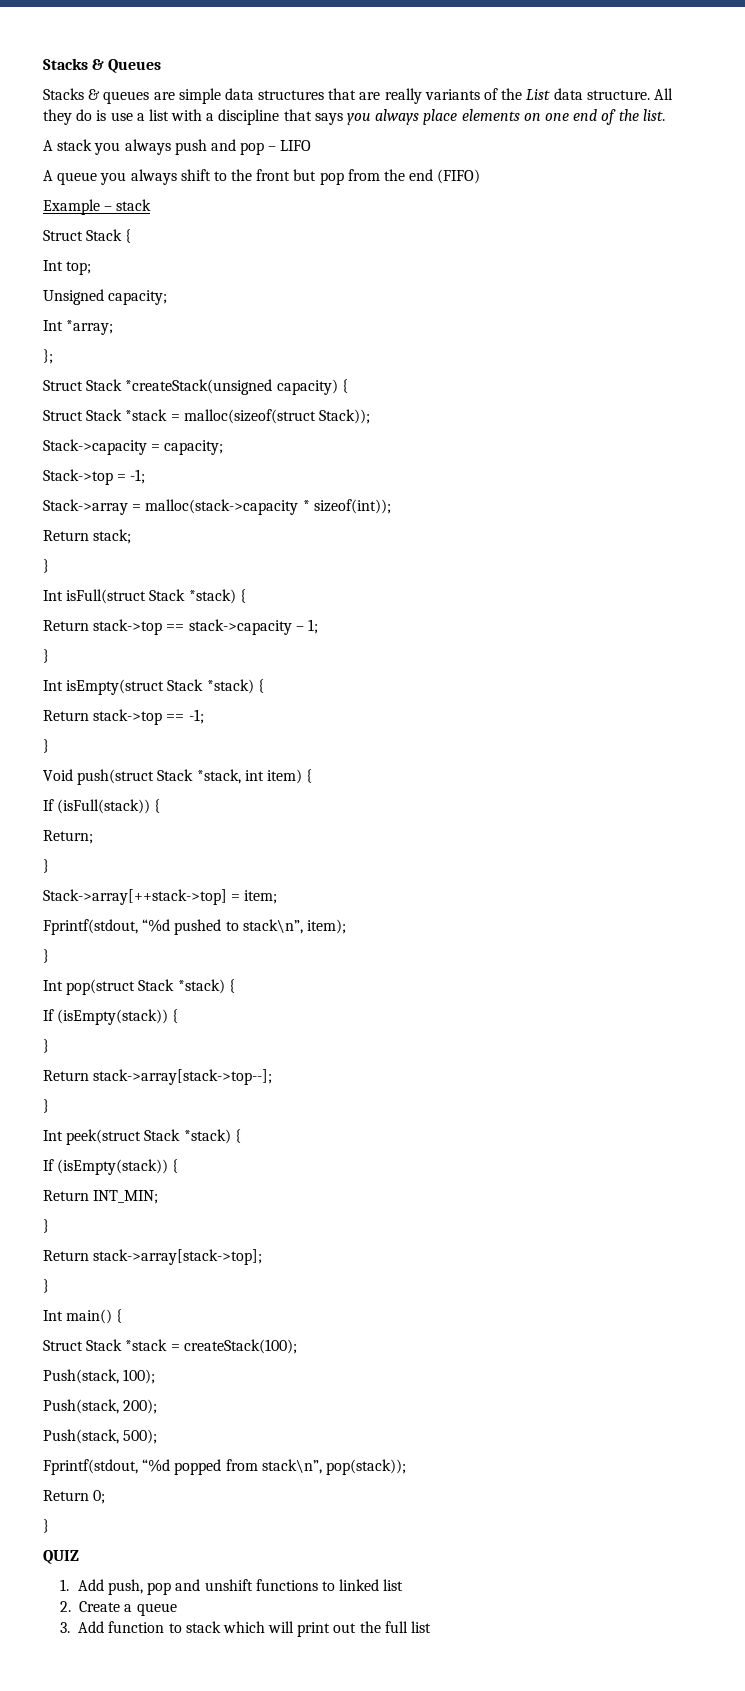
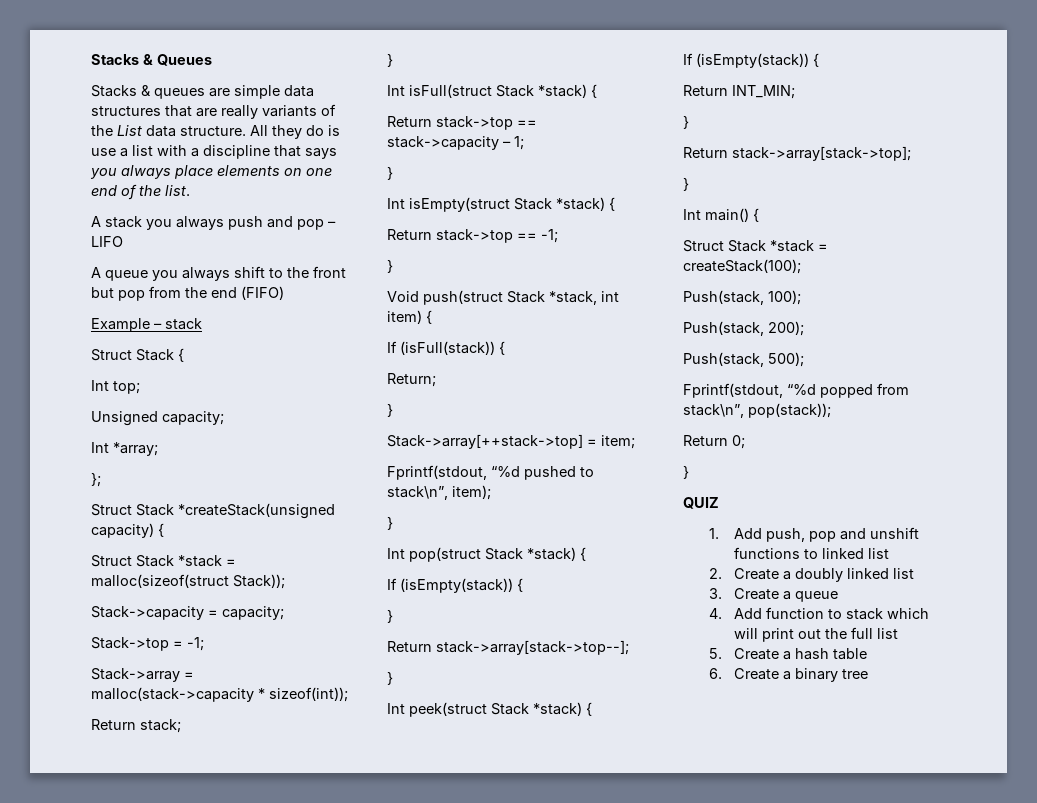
(133, 1608) none -> [795,568,915,582] [708,588,792,600] doubly linked list // 3. Create a
[60,1622,71,1633] 3. -> [708,608,722,619] 4.
(432, 1627) none -> [708,648,868,660] [708,668,869,682] // 5. Create a hash table // 6. Create a binary tree

